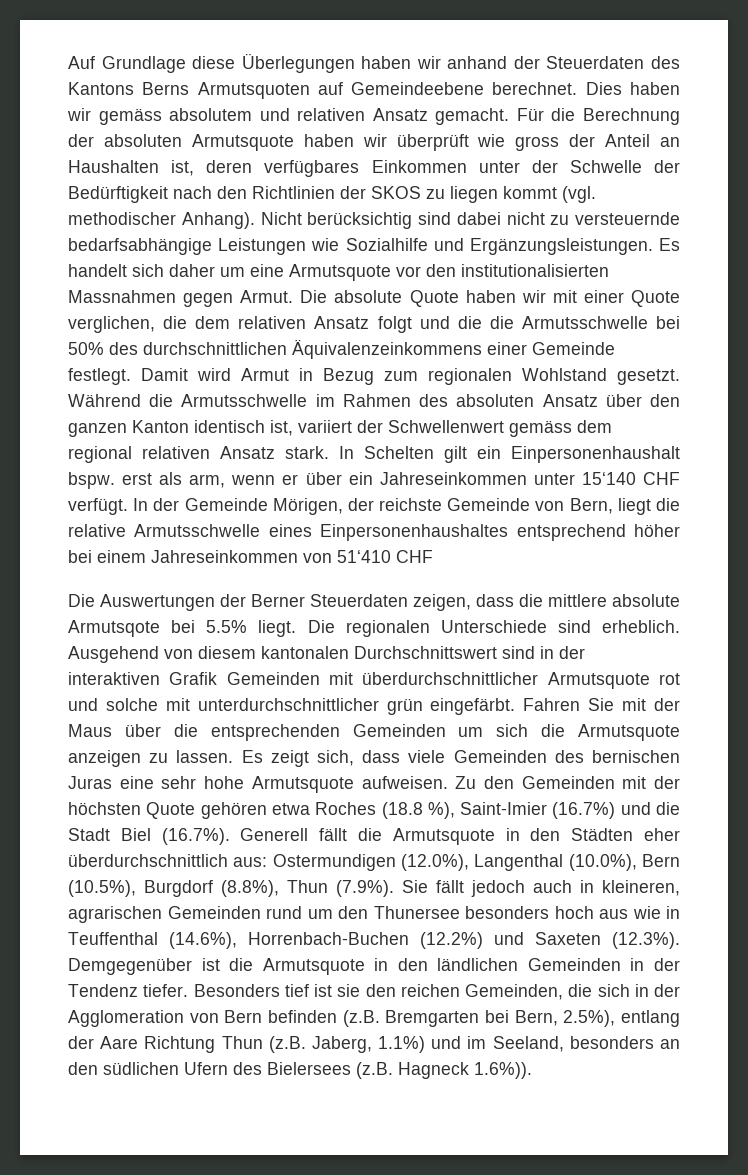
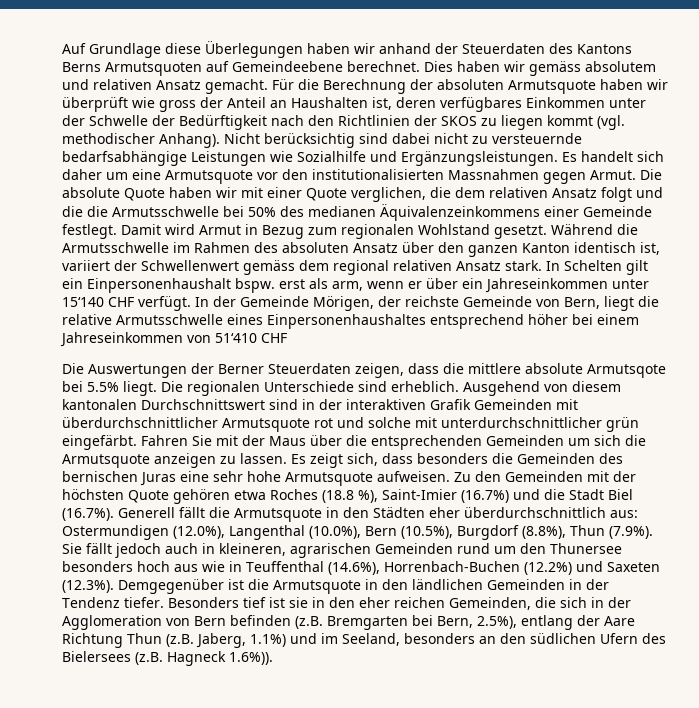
[143,342,287,355] durchschnittlichen -> [308,206,376,217] medianen
[408,750,446,763] viele -> [417,453,513,464] besonders die
[365,984,396,997] den -> [312,597,390,608] in den eher

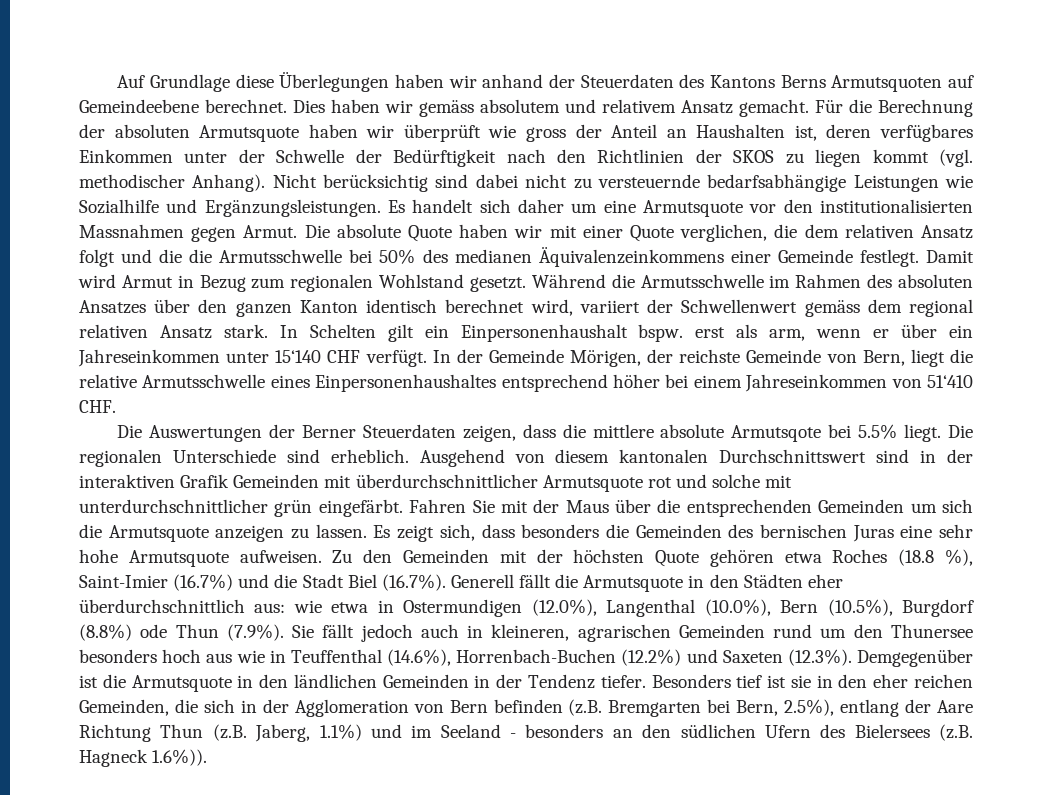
[93,79,152,90] relativen -> [602,99,676,113] relativem
[353,243,398,253] Ansatz -> [79,300,146,314] Ansatzes
[640,242,660,255] ist, -> [445,299,573,316] berechnet wird,
[261,333,287,343] CHF -> [79,400,116,413] CHF.
(638, 514) none -> [293,600,394,613] wie etwa in
[522,526,566,539] (8.8%), -> [79,624,168,641] (8.8%) ode
[342,633,400,646] Seeland, -> [440,724,516,738] Seeland -

